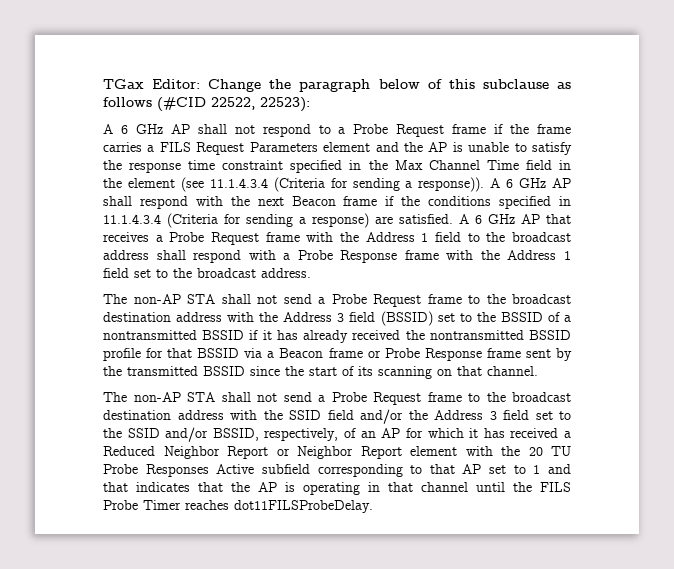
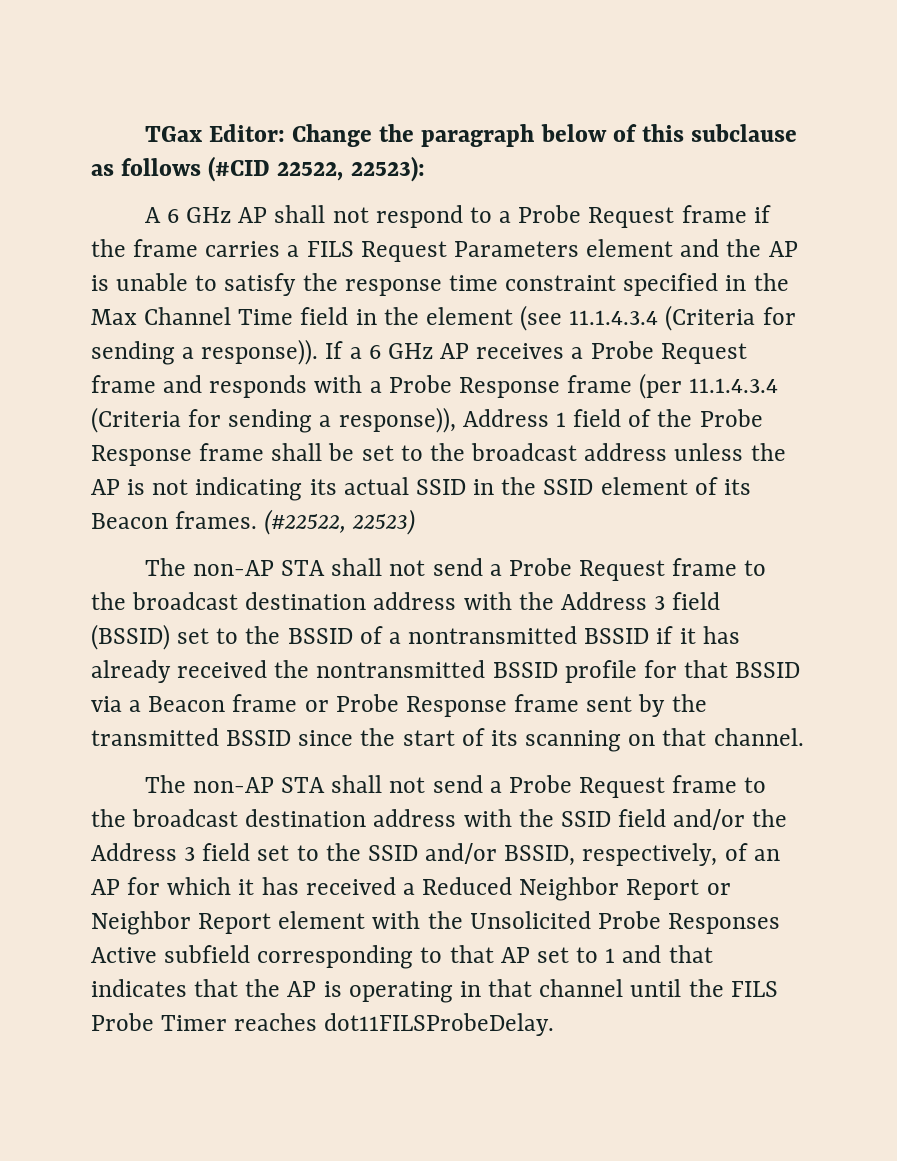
[490,178,572,188] [103,196,572,209] [103,213,571,228] [103,232,571,245] [103,250,571,263] [103,268,311,278] A 6 GHz AP shall respond with the next Beacon frame if the conditions specified in 11.1.4.3.4 (Criteria for sending a response) are satisfied. A 6 GHz AP that receives a Probe Request frame with the Address 1 field to the broadcast address shall respond with a Probe Response frame with the Address 1 field set to the broadcast address. -> [325,341,747,364] [91,373,779,399] [91,407,763,433] [91,443,786,466] [91,477,751,501] [91,509,416,535] If a 6 GHz AP receives a Probe Request frame and responds with a Probe Response frame (per 11.1.4.3.4 (Criteria for sending a response)), Address 1 field of the Probe Response frame shall be set to the broadcast address unless the AP is not indicating its actual SSID in the SSID element of its Beacon frames. (#22522, 22523)
[528,446,571,456] 20 TU -> [469,911,591,929] Unsolicited

